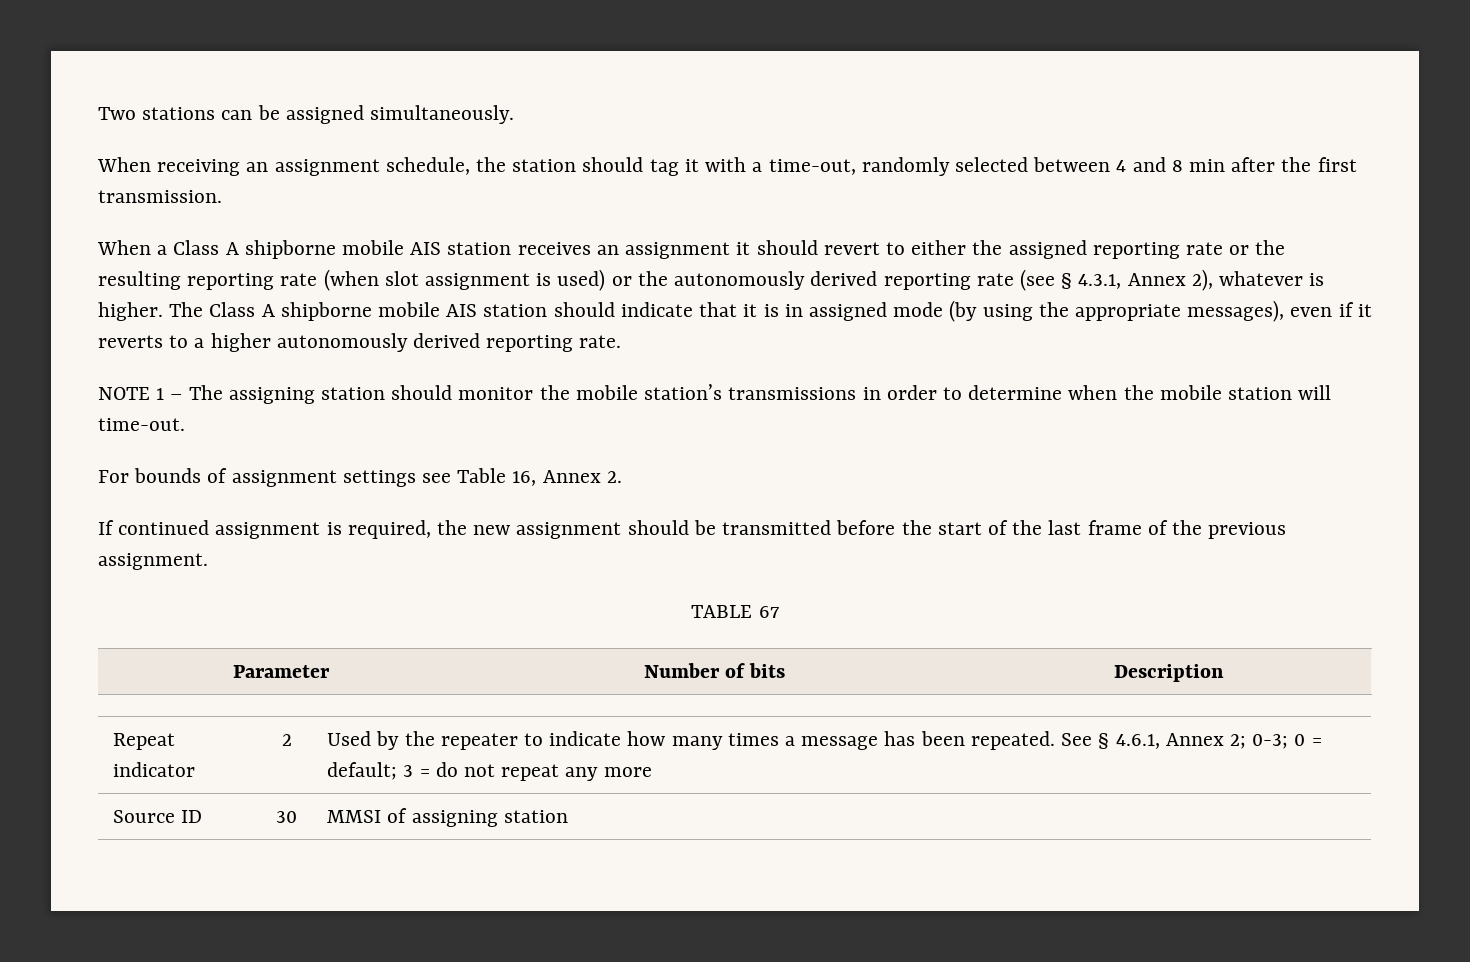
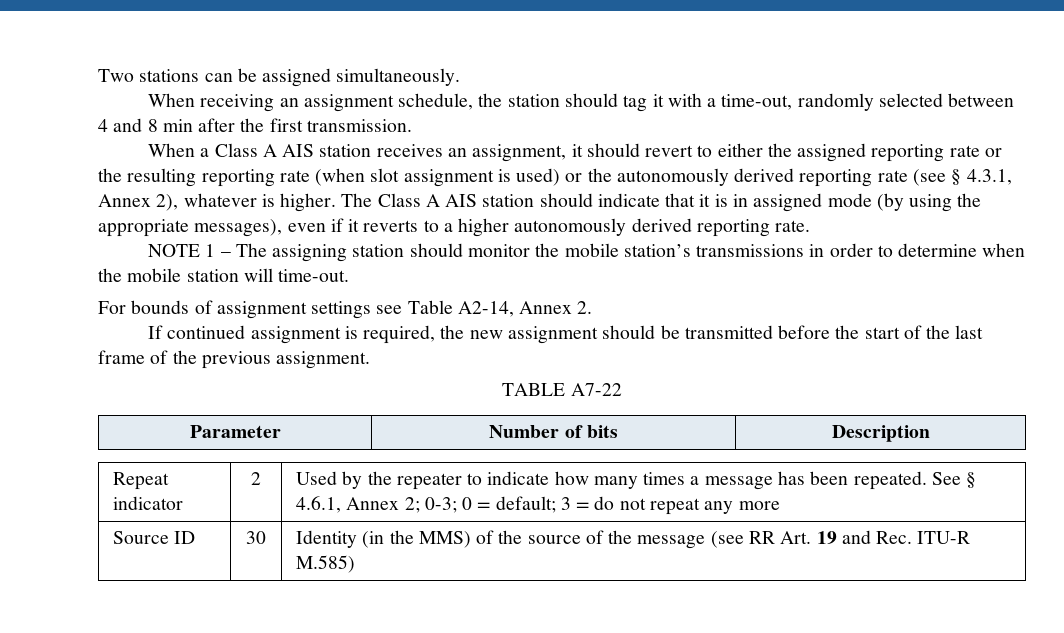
[244,240,405,259] shipborne mobile -> (277, 150) none
[625,242,731,259] assignment -> [472,144,567,162] assignment,
[280,302,441,321] shipborne mobile -> (440, 200) none
[512,471,537,486] 16, -> [457,301,514,317] A2-14,
[758,606,779,618] 67 -> [570,383,622,396] A7-22
[327,808,568,827] MMSI of assigning station -> [296,530,971,549] [296,555,356,573] Identity (in the MMS) of the source of the message (see RR Art. 19 and Rec. ITU-R M.585)

